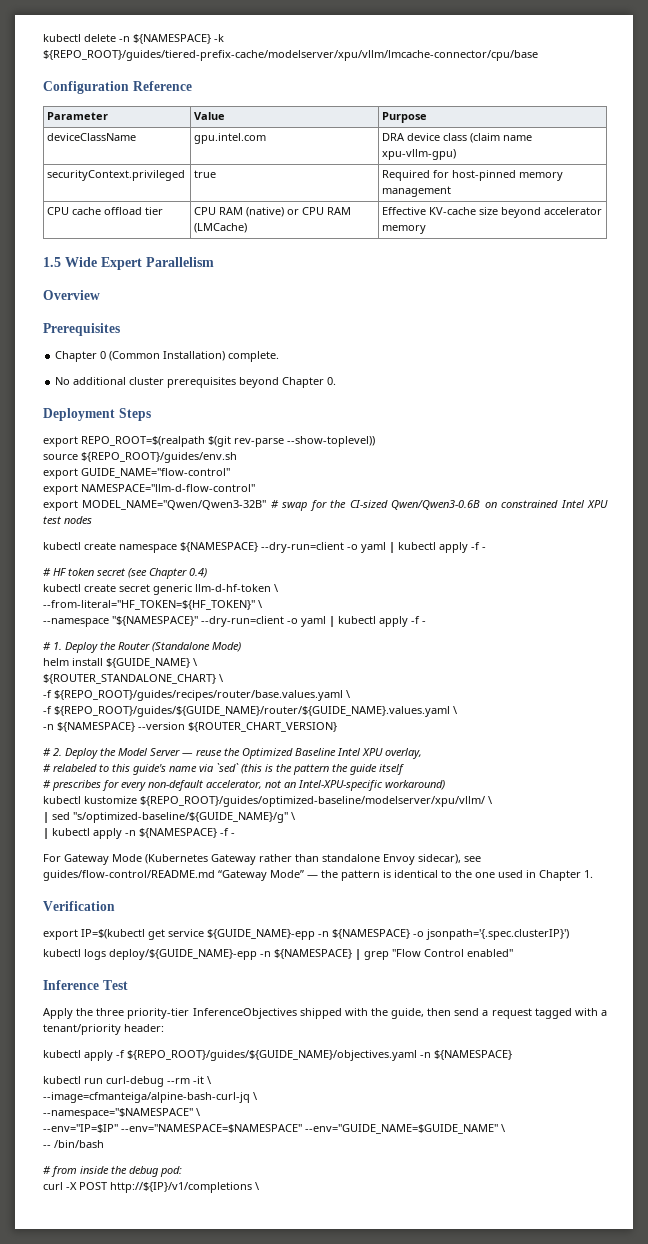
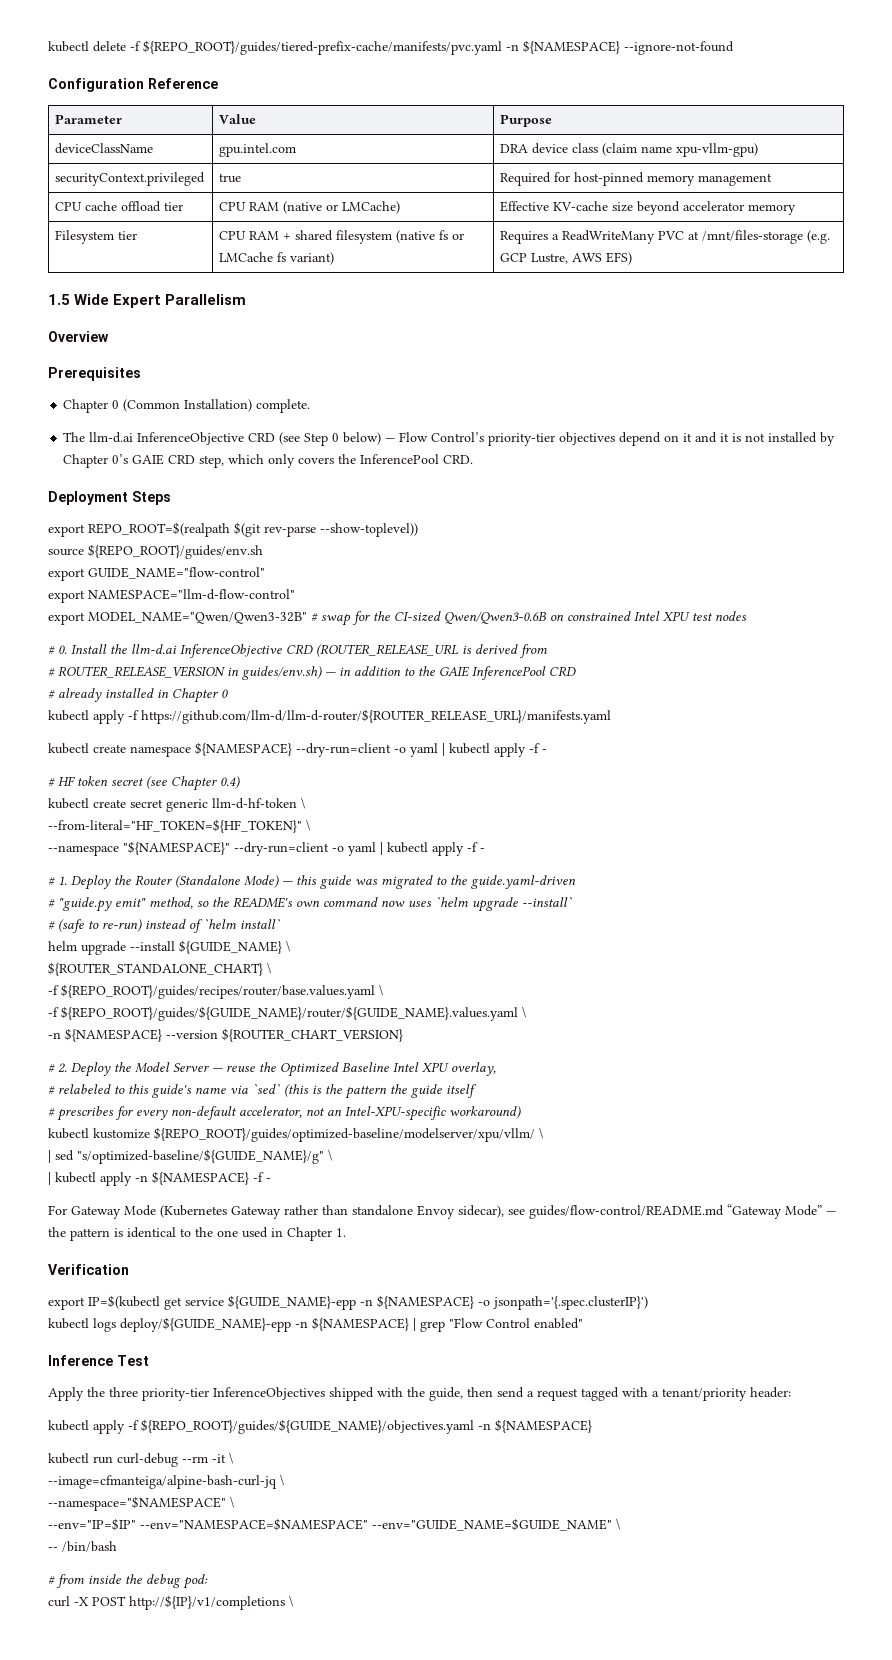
[119,34,224,44] [43,50,538,61] -n ${NAMESPACE} -k ${REPO_ROOT}/guides/tiered-prefix-cache/modelserver/xpu/vllm/lmcache-connector/cpu/base -> [130,40,734,55] -f ${REPO_ROOT}/guides/tiered-prefix-cache/manifests/pvc.yaml -n ${NAMESPACE} --ignore-not-found
[246,207,352,217] [194,223,248,233] (native) or CPU RAM (LMCache) -> [283,201,401,214] (native or LMCache)
(427, 229) none -> [55,230,138,244] [219,230,465,244] [219,252,335,265] [500,230,831,244] [500,252,633,265] // Filesystem tier | CPU RAM + shared filesystem (native fs or LMCache fs variant) | Requires a ReadWriteMany PVC at /mnt/files-storage (e.g. GCP Lustre, AWS EFS)
[55,377,337,388] No additional cluster prerequisites beyond Chapter 0. -> [63,432,836,446] [63,454,474,468] The llm-d.ai InferenceObjective CRD (see Step 0 below) — Flow Control’s priority-tier objectives depend on it and it is not installed by Chapter 0’s GAIE CRD step, which only covers the InferencePool CRD.
(92, 520) none -> [48,644,547,658] [48,666,576,680] [48,688,228,703] [48,709,611,724] // # 0. Install the llm-d.ai InferenceObjective CRD (ROUTER_RELEASE_URL is derived from // # ROUTER_RELEASE_VERSION in guides/env.sh) — in addition to the GAIE InferencePool CRD // # already installed in Chapter 0 // kubectl apply -f https://github.com/llm-d/llm-d-router/${ROUTER_RELEASE_URL}/manifests.yaml
(241, 647) none -> [282,875,576,889] [48,897,572,912] [48,919,280,933] — this guide was migrated to the guide.yaml-driven // # "guide.py emit" method, so the README's own command now uses `helm upgrade --install` // # (safe to re-run) instead of `helm install`
[72,658,103,666] install -> [81,941,175,955] upgrade --install

